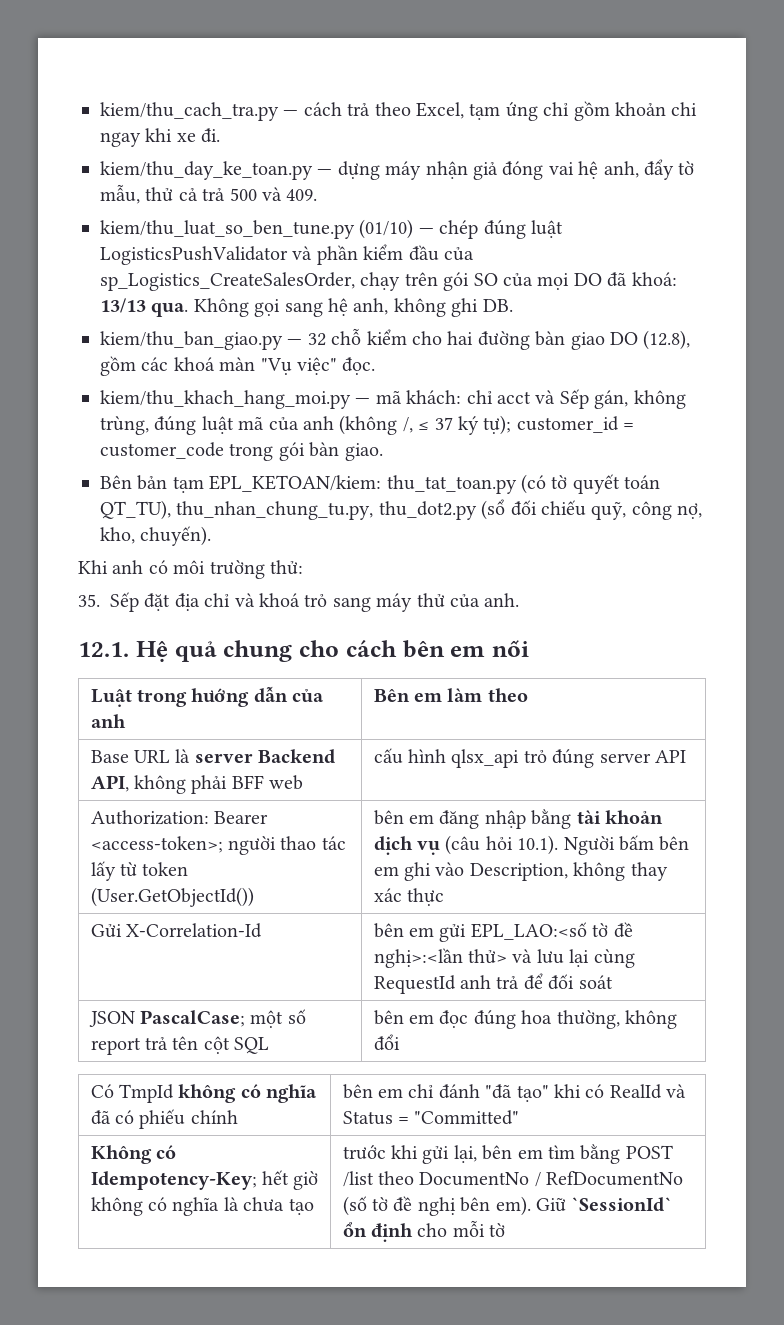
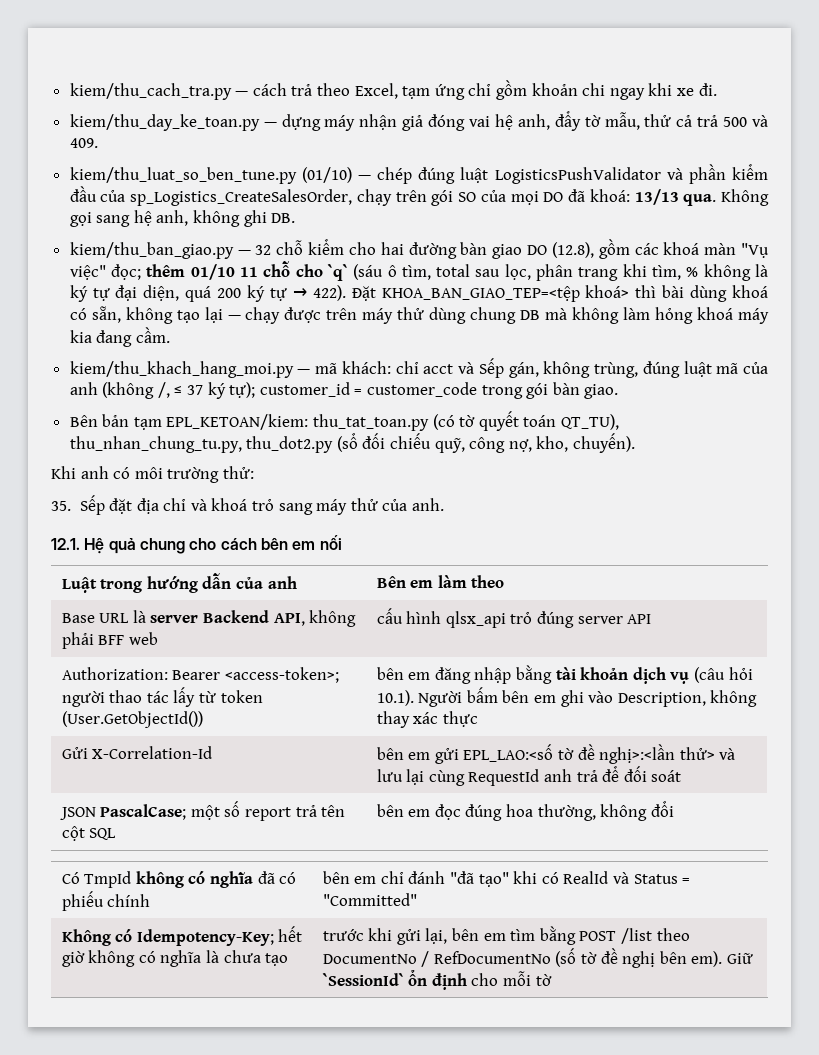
[342,357,376,375] đọc. -> [111,261,768,281] [69,285,768,302] [69,306,769,324] [69,327,170,347] đọc; thêm 01/10 11 chỗ cho `q` (sáu ô tìm, total sau lọc, phân trang khi tìm, % không là ký tự đại diện, quá 200 ký tự → 422). Đặt KHOA_BAN_GIAO_TEP=<tệp khoá> thì bài dùng khoá có sẵn, không tạo lại — chạy được trên máy thử dùng chung DB mà không làm hỏng khoá máy kia đang cầm.

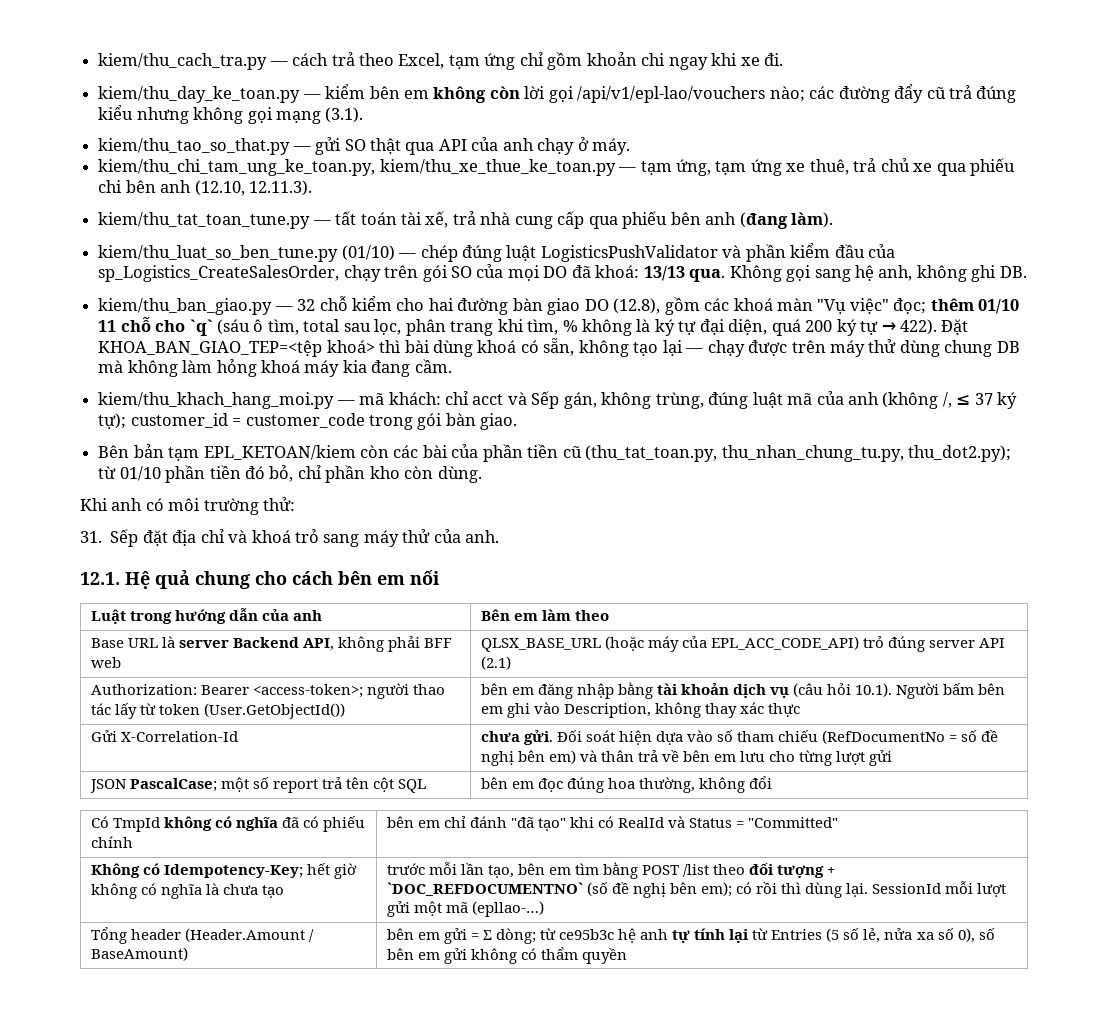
[281,111,768,131] [69,138,98,148] dựng máy nhận giả đóng vai hệ anh, đẩy tờ mẫu, thử cả trả 500 và 409. -> [325,84,1017,103] [98,105,364,124] [98,137,631,155] [98,158,1016,176] [98,180,312,196] [98,211,833,229] kiểm bên em không còn lời gọi /api/v1/epl-lao/vouchers nào; các đường đẩy cũ trả đúng kiểu nhưng không gọi mạng (3.1). // kiem/thu_tao_so_that.py — gửi SO thật qua API của anh chạy ở máy. // kiem/thu_chi_tam_ung_ke_toan.py, kiem/thu_xe_thue_ke_toan.py — tạm ứng, tạm ứng xe thuê, trả chủ xe qua phiếu chi bên anh (12.10, 12.11.3). // kiem/thu_tat_toan_tune.py — tất toán tài xế, trả nhà cung cấp qua phiếu bên anh (đang làm).
[166,411,620,431] [69,433,636,453] EPL_KETOAN/kiem: thu_tat_toan.py (có tờ quyết toán QT_TU), thu_nhan_chung_tu.py, thu_dot2.py (sổ đối chiếu quỹ, công nợ, kho, chuyến). -> [203,444,1012,462] [98,465,482,483] EPL_KETOAN/kiem còn các bài của phần tiền cũ (thu_tat_toan.py, thu_nhan_chung_tu.py, thu_dot2.py); từ 01/10 phần tiền đó bỏ, chỉ phần kho còn dùng.
[51,501,71,511] 35. -> [80,531,102,543] 31.
[376,608,506,628] cấu hình qlsx_api -> [480,636,859,652] QLSX_BASE_URL (hoặc máy của EPL_ACC_CODE_API)
(652, 619) none -> [480,656,511,670] (2.1)
[376,744,736,764] [376,766,682,786] bên em gửi EPL_LAO:<số tờ đề nghị>:<lần thử> và lưu lại cùng RequestId anh trả để đối soát -> [480,730,999,745] [480,750,893,766] chưa gửi. Đối soát hiện dựa vào số tham chiếu (RefDocumentNo = số đề nghị bên em) và thân trả về bên em lưu cho từng lượt gửi
[368,928,448,945] khi gửi lại, -> [428,862,514,878] mỗi lần tạo,
[322,948,753,968] [321,970,552,990] DocumentNo / RefDocumentNo (số tờ đề nghị bên em). Giữ `SessionId` ổn định cho mỗi tờ -> [749,863,836,878] [386,881,1007,898] [386,901,544,917] [90,927,314,944] [90,947,188,961] [386,928,995,944] [386,947,627,964] đối tượng + `DOC_REFDOCUMENTNO` (số đề nghị bên em); có rồi thì dùng lại. SessionId mỗi lượt gửi một mã (epllao-…) // Tổng header (Header.Amount / BaseAmount) | bên em gửi = Σ dòng; từ ce95b3c hệ anh tự tính lại từ Entries (5 số lẻ, nửa xa số 0), số bên em gửi không có thẩm quyền

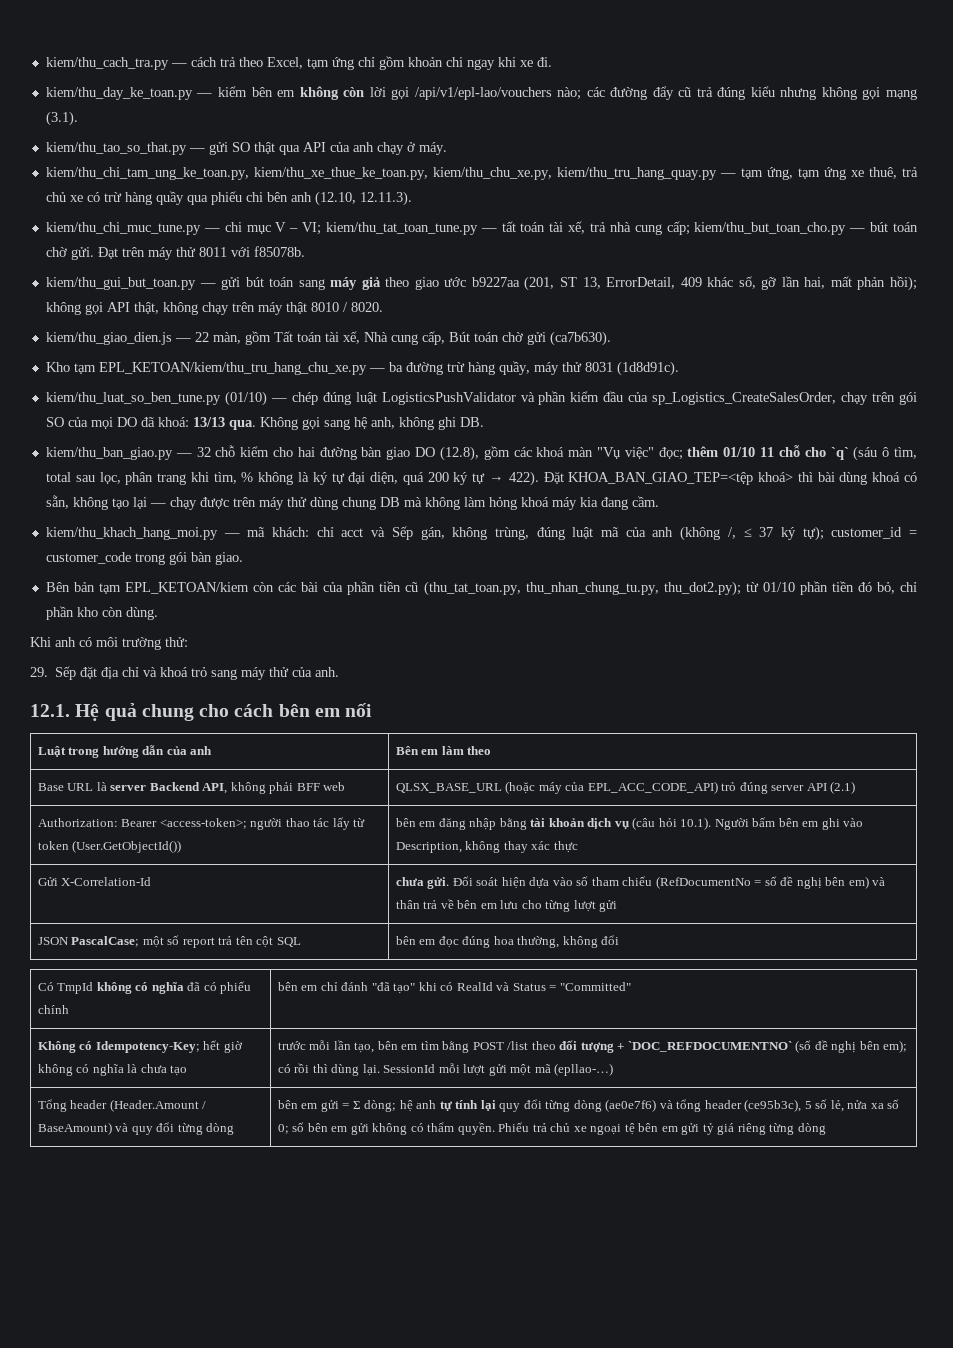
[379,159,616,176] kiem/thu_xe_thue_ke_toan.py -> [253,167,717,180] kiem/thu_xe_thue_ke_toan.py, kiem/thu_chu_xe.py, kiem/thu_tru_hang_quay.py
(933, 167) none -> [86,191,184,205] có trừ hàng quầy
(312, 188) none -> [45,222,322,235] kiem/thu_chi_muc_tune.py — chi mục V – VI;
[557,211,833,229] cấp qua phiếu bên anh (đang làm). -> [666,221,918,235] [45,246,305,260] [45,276,918,291] [45,302,383,315] [45,331,611,346] [45,361,679,376] cấp; kiem/thu_but_toan_cho.py — bút toán chờ gửi. Đạt trên máy thử 8011 với f85078b. // kiem/thu_gui_but_toan.py — gửi bút toán sang máy giả theo giao ước b9227aa (201, ST 13, ErrorDetail, 409 khác số, gỡ lần hai, mất phản hồi); không gọi API thật, không chạy trên máy thật 8010 / 8020. // kiem/thu_giao_dien.js — 22 màn, gồm Tất toán tài xế, Nhà cung cấp, Bút toán chờ gửi (ca7b630). // Kho tạm EPL_KETOAN/kiem/thu_tru_hang_chu_xe.py — ba đường trừ hàng quầy, máy thử 8031 (1d8d91c).
[80,531,102,543] 31. -> [30,667,48,677] 29.
(188, 954) none -> [115,1122,235,1135] và quy đổi từng dòng
[539,928,614,940] từ ce95b3c -> (397, 1106) none
[752,928,840,942] từ Entries (5 -> [499,1099,812,1112] quy đổi từng dòng (ae0e7f6) và tổng header (ce95b3c), 5
[957,928,975,943] 0), -> [277,1124,289,1134] 0;
[581,948,627,964] quyền -> [457,1122,826,1135] quyền. Phiếu trả chủ xe ngoại tệ bên em gửi tỷ giá riêng từng dòng

